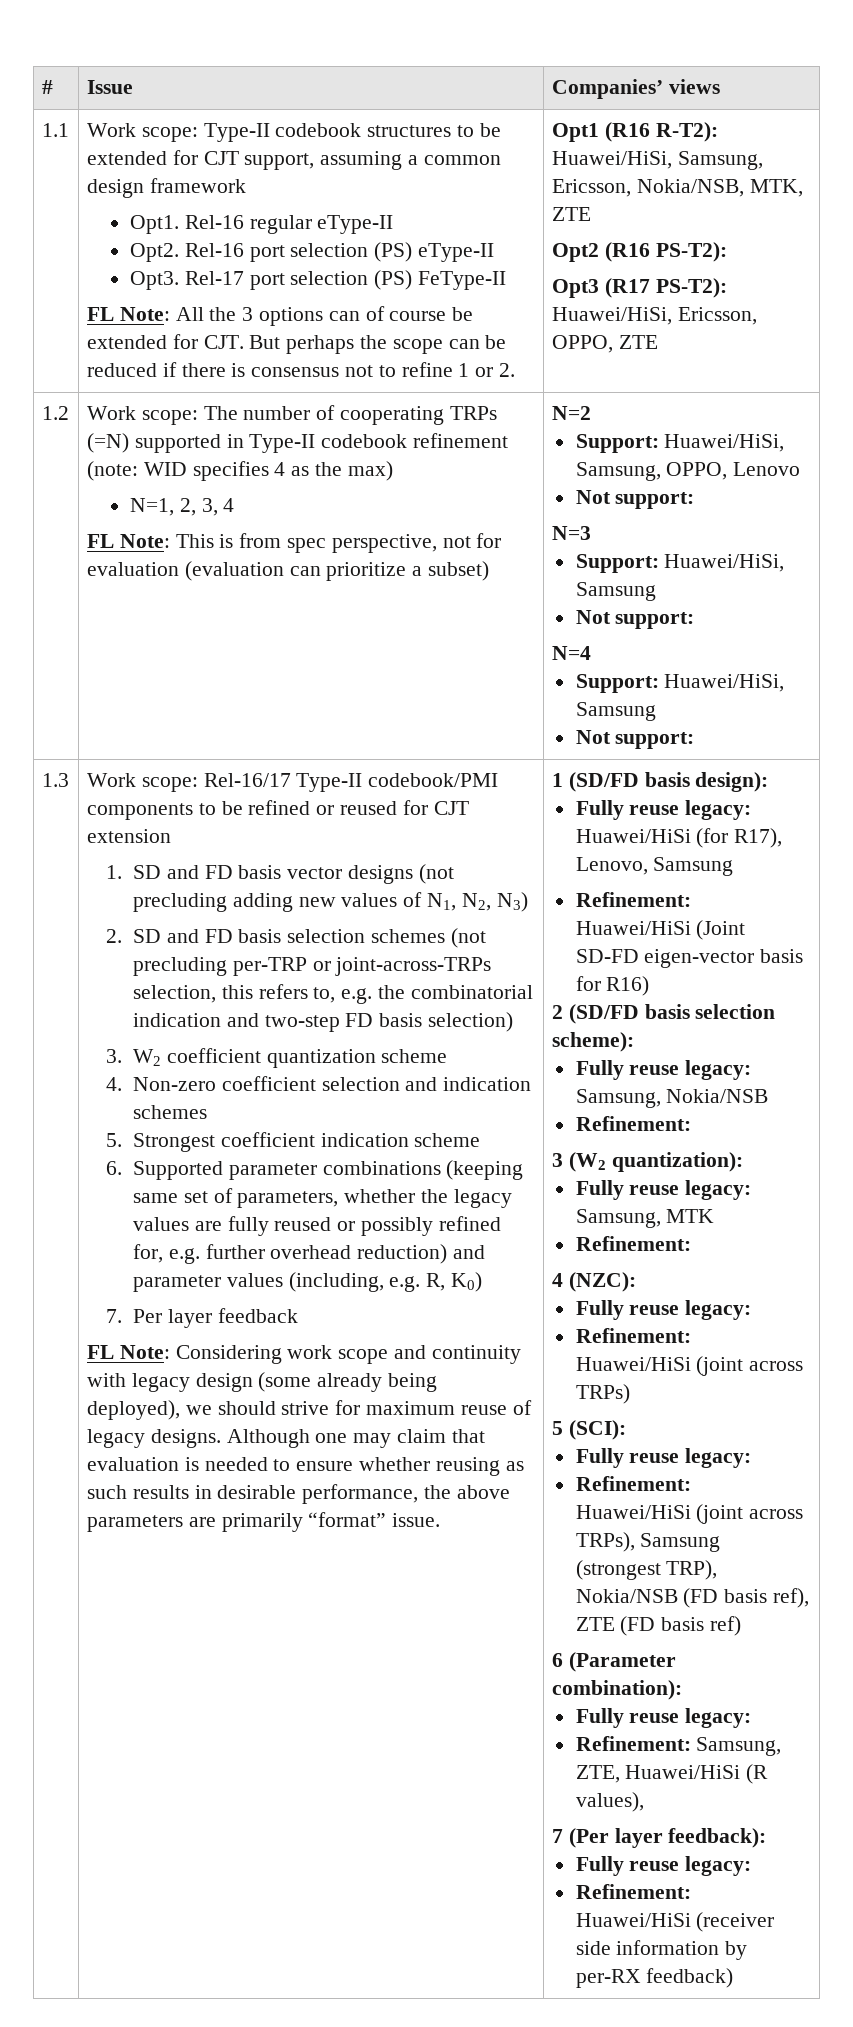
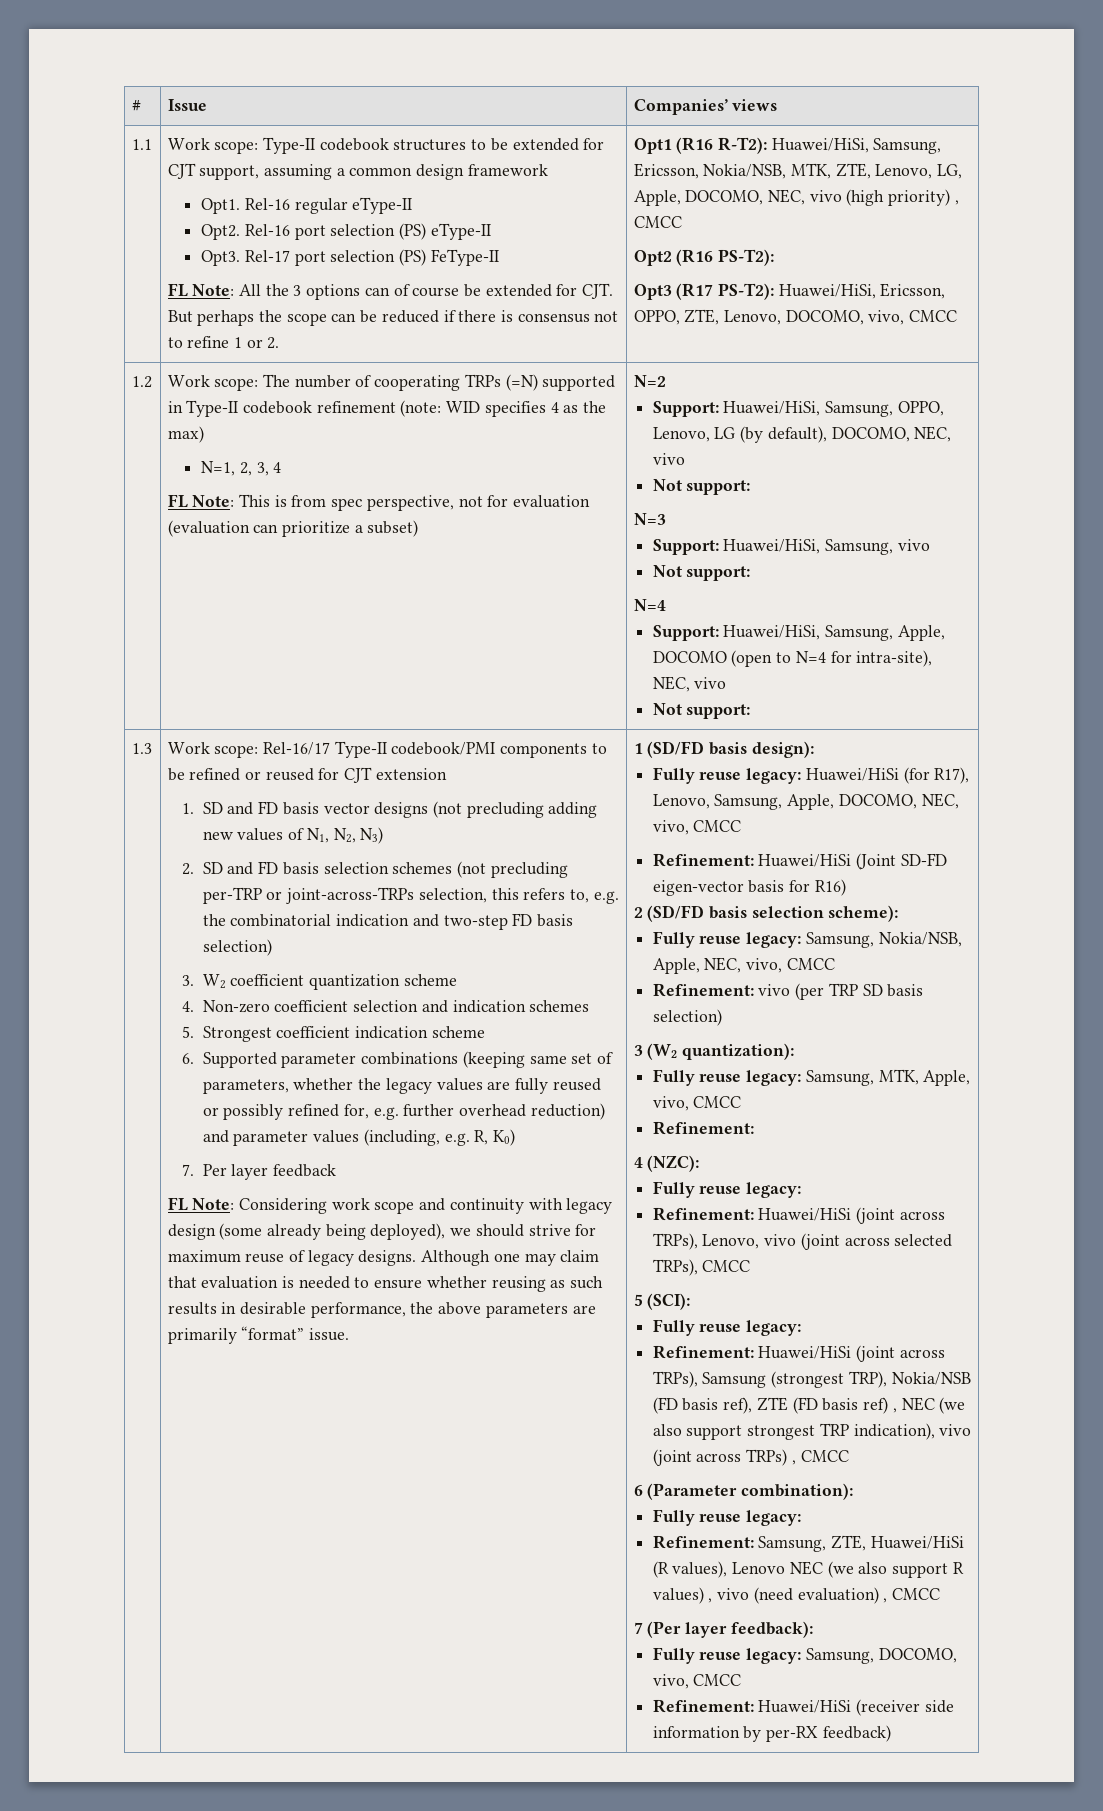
[551,207,591,221] ZTE -> [835,163,963,179] [633,189,959,206] [633,216,682,228] ZTE, Lenovo, LG, Apple, DOCOMO, NEC, vivo (high priority) , CMCC
[618,335,658,349] ZTE -> [684,309,958,325] ZTE, Lenovo, DOCOMO, vivo, CMCC
[733,462,801,476] Lenovo -> [652,426,952,443] [652,453,685,465] Lenovo, LG (by default), DOCOMO, NEC, vivo
[575,582,656,601] Samsung -> [825,539,930,555] Samsung, vivo
[575,702,656,721] Samsung -> [825,625,945,641] [652,650,933,667] [652,676,727,692] Samsung, Apple, DOCOMO (open to N=4 for intra-site), NEC, vivo
[653,857,734,876] Samsung -> [714,793,959,810] [652,820,742,835] Samsung, Apple, DOCOMO, NEC, vivo, CMCC
[666,1089,769,1103] [575,1116,691,1131] Nokia/NSB // Refinement: -> [878,932,962,947] [652,957,835,974] [652,983,924,1000] [652,1009,722,1026] Nokia/NSB, Apple, NEC, vivo, CMCC // Refinement: vivo (per TRP SD basis selection)
[666,1209,715,1223] MTK -> [878,1069,971,1086] [652,1096,742,1111] MTK, Apple, vivo, CMCC
[575,1384,630,1404] TRPs) -> [652,1233,953,1250] [652,1259,751,1276] TRPs), Lenovo, vivo (joint across selected TRPs), CMCC
(742, 1626) none -> [892,1397,966,1414] [652,1423,972,1440] [652,1449,849,1466] , NEC (we also support strongest TRP indication), vivo (joint across TRPs) , CMCC
(644, 1802) none -> [732,1561,964,1578] [652,1587,941,1604] Lenovo NEC (we also support R values) , vivo (need evaluation) , CMCC
(752, 1866) none -> [805,1648,957,1664] [652,1674,742,1689] Samsung, DOCOMO, vivo, CMCC

